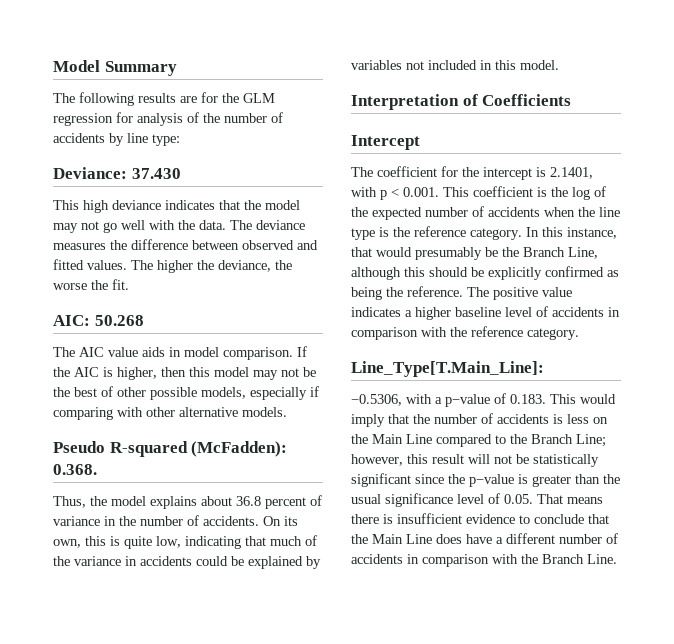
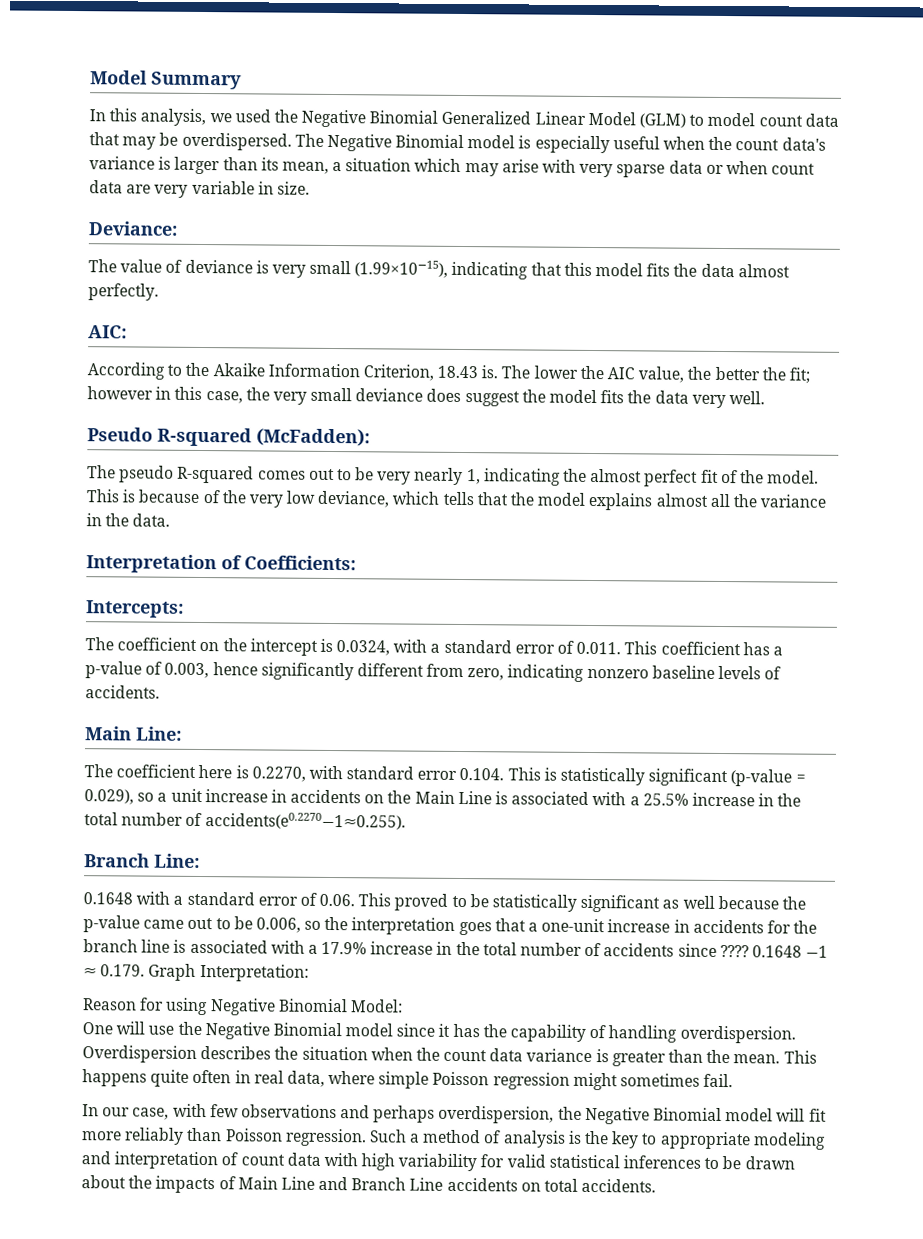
[53,92,275,106] [53,112,283,126] [53,133,180,146] [53,167,181,179] [53,200,300,213] [53,220,305,233] [53,239,318,250] [53,259,292,273] [53,279,129,290] [53,315,144,326] [53,346,307,360] [53,367,316,380] [53,386,319,400] [53,407,287,420] [53,441,288,457] [53,464,97,475] [53,495,322,509] [53,515,298,526] [53,535,317,549] [53,556,321,569] [351,60,559,70] The following results are for the GLM regression for analysis of the number of accidents by line type: // Deviance: 37.430 // This high deviance indicates that the model may not go well with the data. The deviance measures the difference between observed and fitted values. The higher the deviance, the worse the fit. // AIC: 50.268 // The AIC value aids in model comparison. If the AIC is higher, then this model may not be the best of other possible models, especially if comparing with other alternative models. // Pseudo R-squared (McFadden): 0.368. // Thus, the model explains about 36.8 percent of variance in the number of accidents. On its own, this is quite low, indicating that much of the variance in accidents could be explained by variables not included in this model. -> [89,108,839,128] [89,132,826,154] [89,156,816,178] [89,180,310,198] [88,221,178,236] [88,259,790,280] [88,283,159,301] [88,325,127,339] [87,362,810,384] [87,386,765,409] [87,427,370,447] [87,465,820,487] [86,489,827,511] [86,513,171,527] In this analysis, we used the Negative Binomial Generalized Linear Model (GLM) to model count data that may be overdispersed. The Negative Binomial model is especially useful when the count data's variance is larger than its mean, a situation which may arise with very sparse data or when count data are very variable in size. // Deviance: // The value of deviance is very small (1.99×10−15), indicating that this model fits the data almost perfectly. // AIC: // According to the Akaike Information Criterion, 18.43 is. The lower the AIC value, the better the fit; however in this case, the very small deviance does suggest the model fits the data very well. // Pseudo R-squared (McFadden): // The pseudo R-squared comes out to be very nearly 1, indicating the almost perfect fit of the model. This is because of the very low deviance, which tells that the model explains almost all the variance in the data.
[482,94,572,106] [351,135,420,150] [351,166,458,177] Coefficients // Intercept // The coefficient for -> [244,555,356,571] [86,600,184,618] [85,637,220,652] Coefficients: // Intercepts: // The coefficient on
[550,167,593,179] [351,186,606,200] [351,206,620,220] [351,226,617,240] [351,247,598,260] [351,266,619,280] [351,286,572,300] [351,306,620,320] [351,326,579,340] [351,361,544,377] [351,393,616,407] [351,413,608,427] [351,434,606,447] [351,454,599,467] [351,473,620,487] [351,493,603,507] [351,513,609,524] [351,533,618,544] [351,554,617,567] 2.1401, with p < 0.001. This coefficient is the log of the expected number of accidents when the line type is the reference category. In this instance, that would presumably be the Branch Line, although this should be explicitly confirmed as being the reference. The positive value indicates a higher baseline level of accidents in comparison with the reference category. // Line_Type[T.Main_Line]: // −0.5306, with a p−value of 0.183. This would imply that the number of accidents is less on the Main Line compared to the Branch Line; however, this result will not be statistically significant since the p−value is greater than the usual significance level of 0.05. That means there is insufficient evidence to conclude that the Main Line does have a different number of accidents in comparison with the Branch Line. -> [336,639,783,656] [85,661,782,682] [85,685,160,699] [85,726,182,741] [84,764,806,787] [84,788,802,807] [84,812,406,830] [84,853,200,868] [83,891,806,913] [83,915,818,936] [83,939,829,958] [83,963,309,982] [82,997,403,1016] [82,1021,796,1044] [82,1045,817,1067] [82,1069,734,1091] [82,1103,827,1125] [81,1127,826,1150] [81,1151,795,1172] [81,1175,657,1194] 0.0324, with a standard error of 0.011. This coefficient has a p-value of 0.003, hence significantly different from zero, indicating nonzero baseline levels of accidents. // Main Line: // The coefficient here is 0.2270, with standard error 0.104. This is statistically significant (p-value = 0.029), so a unit increase in accidents on the Main Line is associated with a 25.5% increase in the total number of accidents(e0.2270−1≈0.255). // Branch Line: // 0.1648 with a standard error of 0.06. This proved to be statistically significant as well because the p-value came out to be 0.006, so the interpretation goes that a one-unit increase in accidents for the branch line is associated with a 17.9% increase in the total number of accidents since ???? 0.1648 −1 ≈ 0.179. Graph Interpretation: // Reason for using Negative Binomial Model: // One will use the Negative Binomial model since it has the capability of handling overdispersion. Overdispersion describes the situation when the count data variance is greater than the mean. This happens quite often in real data, where simple Poisson regression might sometimes fail. // In our case, with few observations and perhaps overdispersion, the Negative Binomial model will fit more reliably than Poisson regression. Such a method of analysis is the key to appropriate modeling and interpretation of count data with high variability for valid statistical inferences to be drawn about the impacts of Main Line and Branch Line accidents on total accidents.

